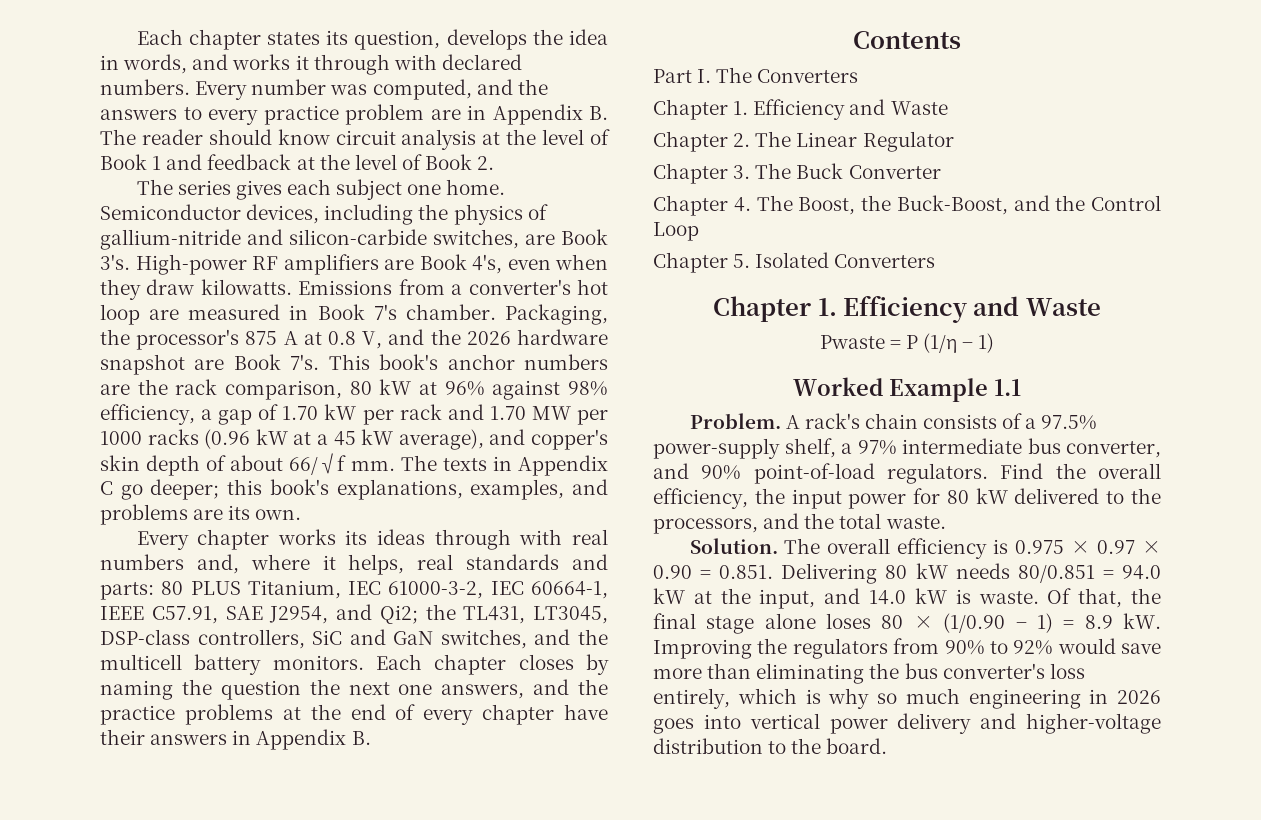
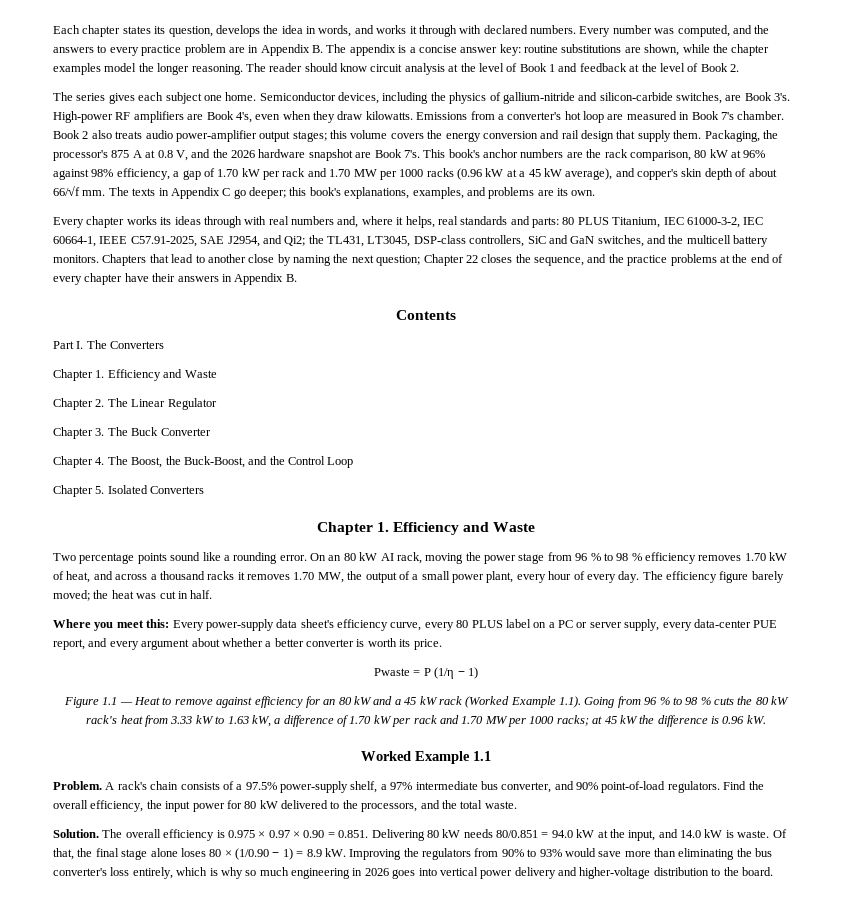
(136, 137) none -> [349,44,770,56] [53,63,266,75] appendix is a concise answer key: routine substitutions are shown, while the chapter examples model the longer reasoning. The
(496, 312) none -> [53,130,702,142] Book 2 also treats audio power-amplifier output stages; this volume covers the energy conversion and rail design that supply them.
[151,606,218,624] C57.91, -> [130,236,197,247] C57.91-2025,
[376,654,609,675] [100,679,525,700] Each chapter closes by naming the question the next one answers, -> [102,254,584,266] Chapters that lead to another close by naming the next question; Chapter 22 closes the sequence,
(1101, 307) none -> [53,552,788,564] [53,571,784,583] [53,590,213,601] [53,619,778,631] [53,638,442,650] // Two percentage points sound like a rounding error. On an 80 kW AI rack, moving the power stage from 96 % to 98 % efficiency removes 1.70 kW of heat, and across a thousand racks it removes 1.70 MW, the output of a small power plant, every hour of every day. The efficiency figure barely moved; the heat was cut in half. // Where you meet this: Every power-supply data sheet's efficiency curve, every 80 PLUS label on a PC or server supply, every data-center PUE report, and every argument about whether a better converter is worth its price.
(995, 343) none -> [63,696,790,708] [86,715,766,727] // Figure 1.1 — Heat to remove against efficiency for an 80 kW and a 45 kW rack (Worked Example 1.1). Going from 96 % to 98 % cuts the 80 kW rack's heat from 3.33 kW to 1.63 kW, a difference of 1.70 kW per rack and 1.70 MW per 1000 racks; at 45 kW the difference is 0.96 kW.
[1013,640,1054,655] 92% -> [539,849,562,857] 93%

